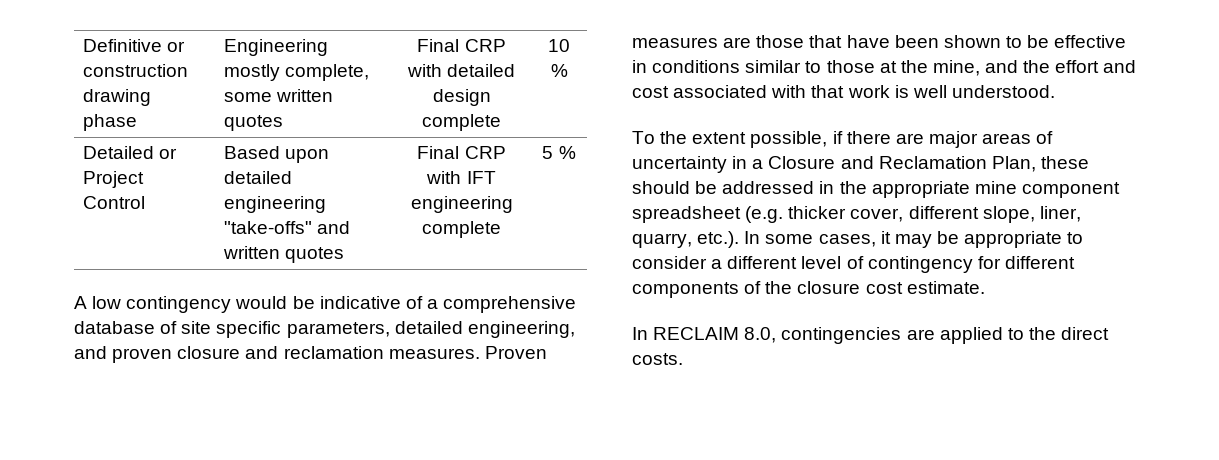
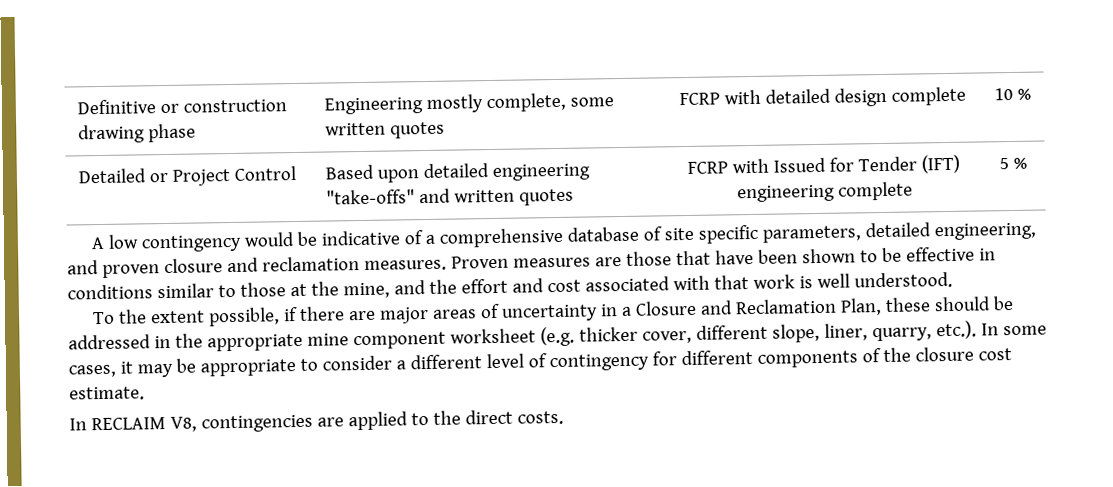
[417,39,506,52] Final CRP -> [679,92,721,106] FCRP
[417,146,506,159] [426,171,496,184] Final CRP with IFT -> [687,154,960,174] FCRP with Issued for Tender (IFT)
[632,206,741,223] spreadsheet -> [449,328,536,344] worksheet
[744,327,777,343] 8.0, -> [169,416,197,432] V8,

